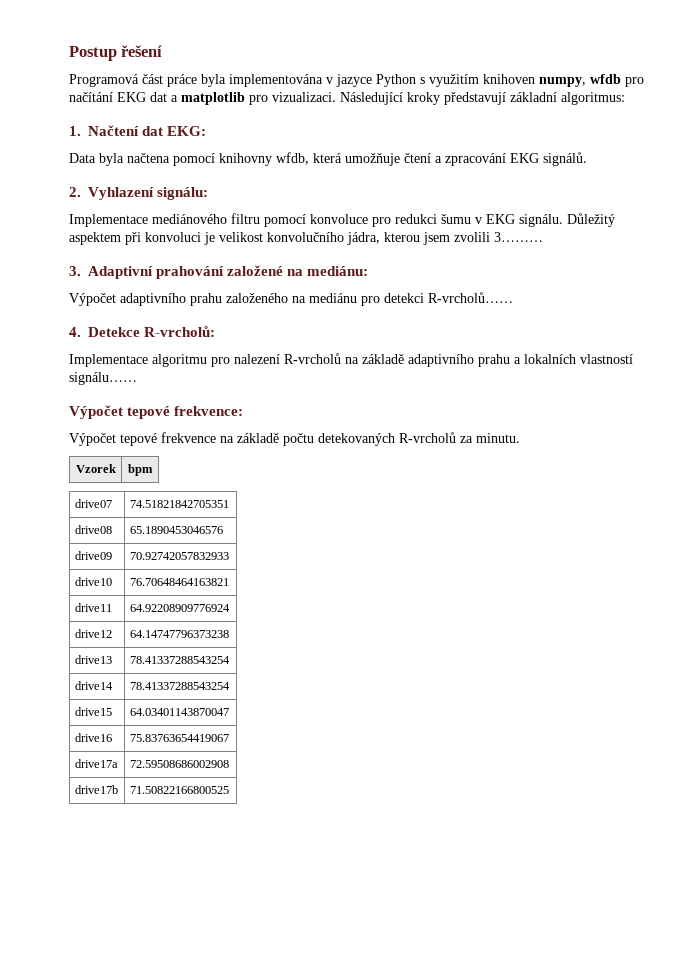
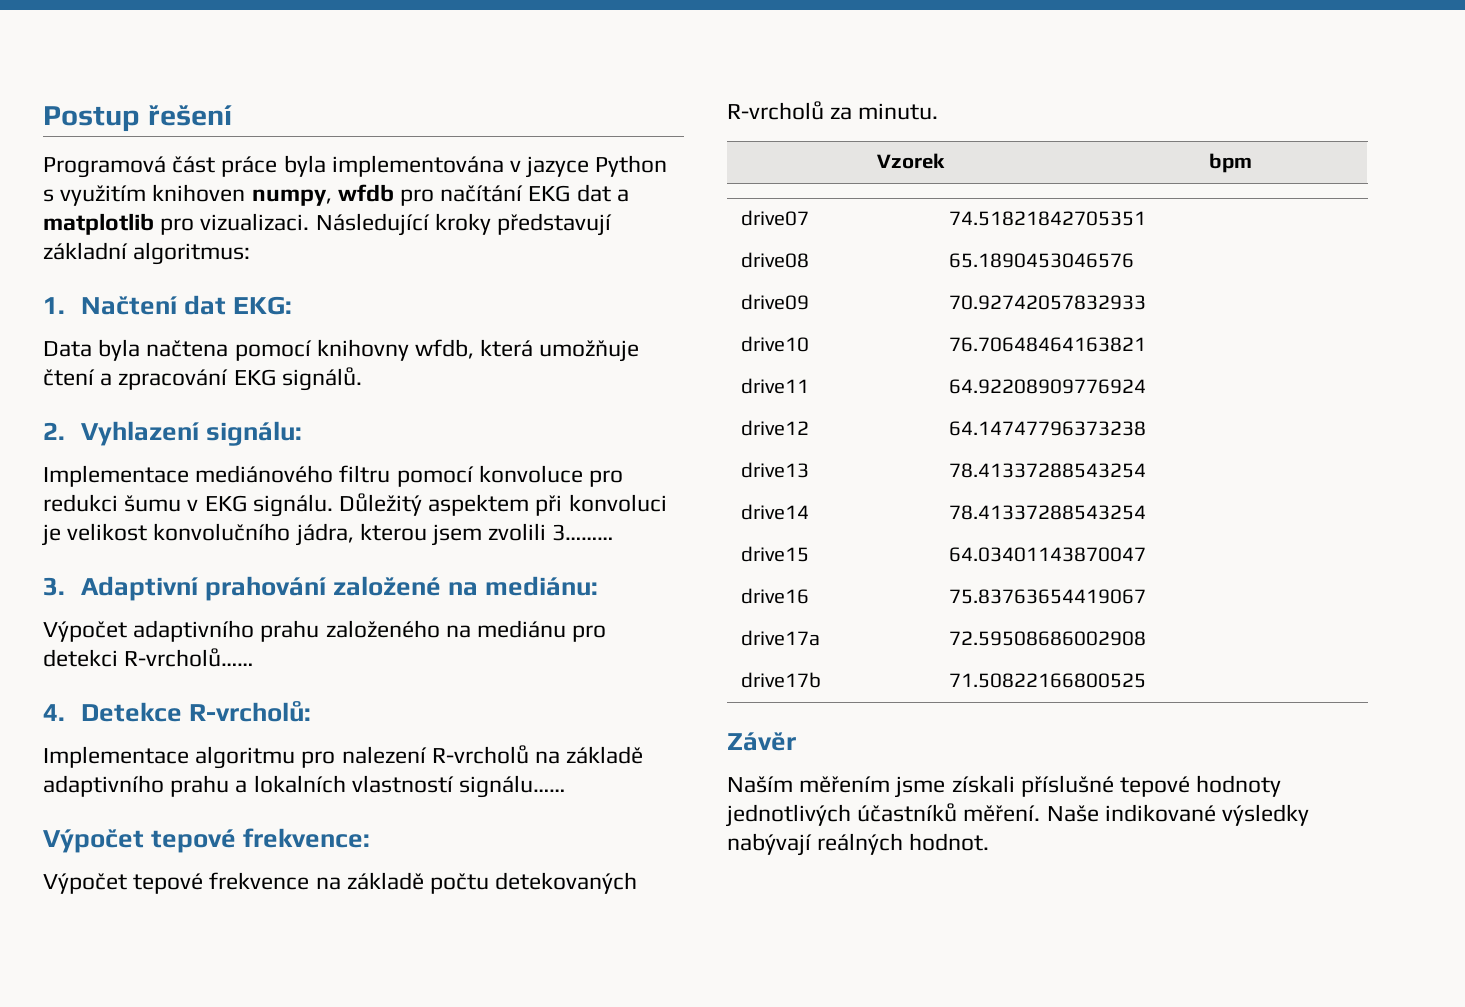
(229, 790) none -> [727,732,796,751] [727,775,1282,798] [726,803,1310,827] [727,833,990,856] // Závěr // Naším měřením jsme získali příslušné tepové hodnoty jednotlivých účastníků měření. Naše indikované výsledky nabývají reálných hodnot.

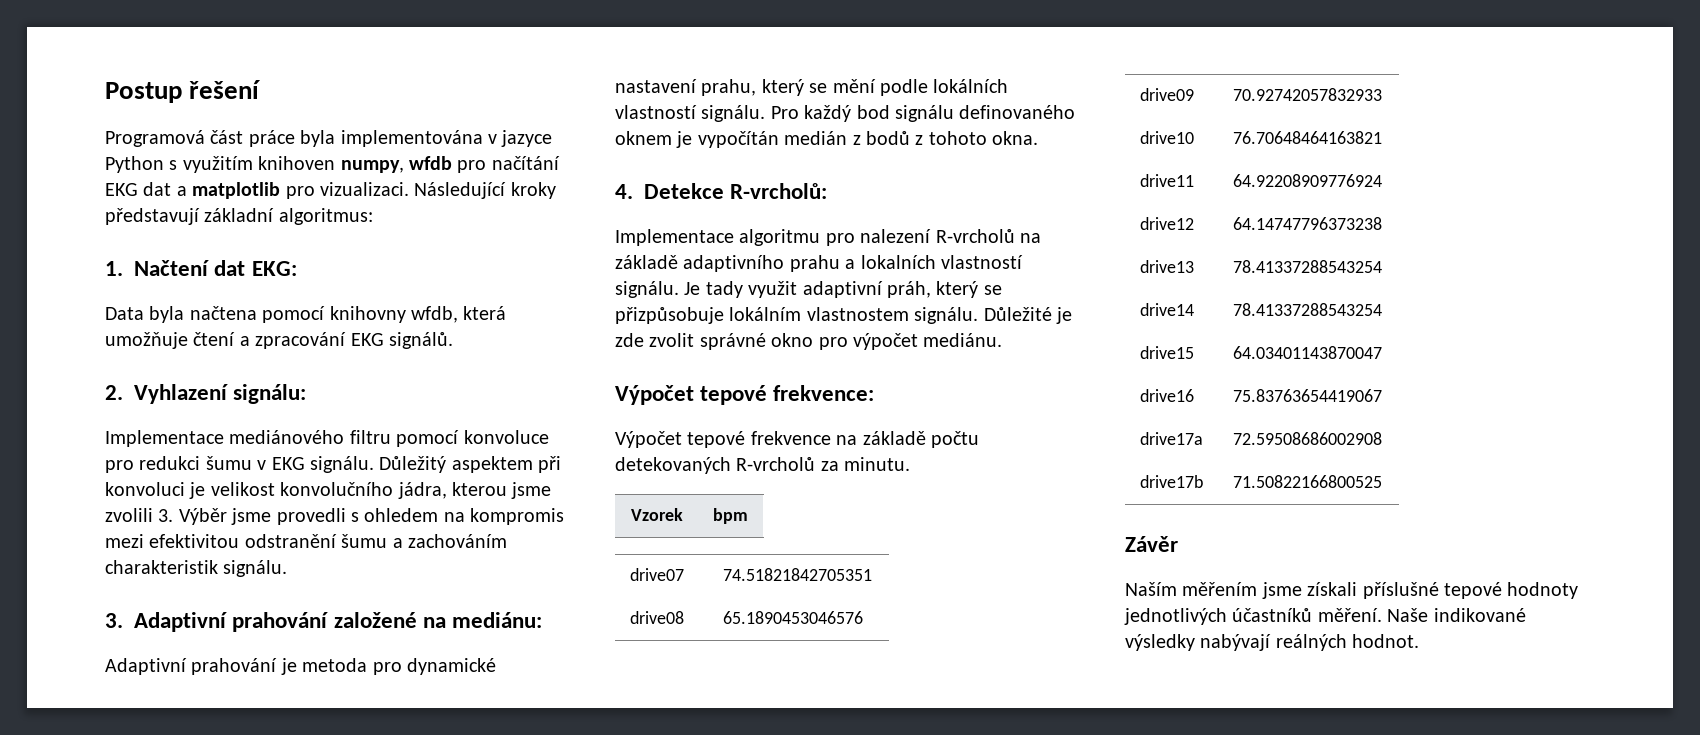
[432,523,614,546] jsem zvolili 3……… -> [511,482,552,499] [105,508,565,525] [105,534,507,548] [105,560,288,577] jsme zvolili 3. Výběr jsme provedli s ohledem na kompromis mezi efektivitou odstranění šumu a zachováním charakteristik signálu.
[43,620,607,642] [43,648,254,667] Výpočet adaptivního prahu založeného na mediánu pro detekci R-vrcholů…… -> [105,658,496,675] [615,79,1009,96] [615,105,1076,122] [615,131,1039,148] Adaptivní prahování je metoda pro dynamické nastavení prahu, který se mění podle lokálních vlastností signálu. Pro každý bod signálu definovaného oknem je vypočítán medián z bodů z tohoto okna.
[459,775,566,798] signálu…… -> [615,281,1002,298] [615,307,1072,324] [615,333,1003,350] signálu. Je tady využit adaptivní práh, který se přizpůsobuje lokálním vlastnostem signálu. Důležité je zde zvolit správné okno pro výpočet mediánu.

